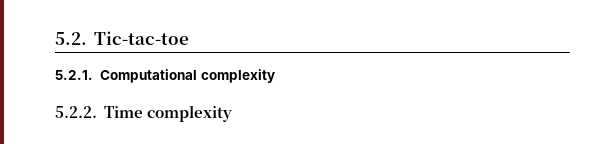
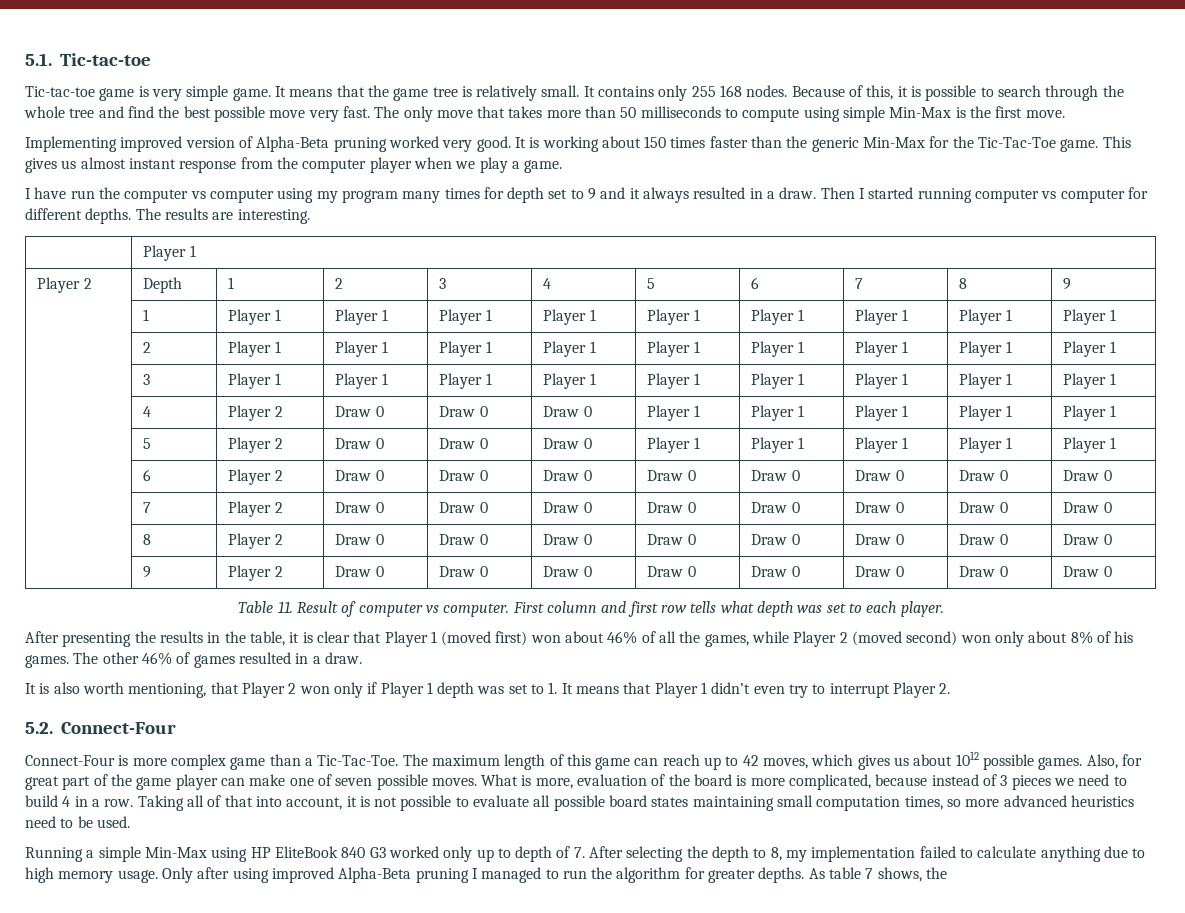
[55,32,87,45] 5.2. -> [25,53,52,66] 5.1.
[55,69,275,83] [55,105,232,122] 5.2.1. Computational complexity // 5.2.2. Time complexity -> [25,85,1124,101] [24,106,1065,122] [25,136,1131,152] [25,157,563,173] [25,187,1148,203] [25,208,310,224] [143,245,196,261] [37,277,92,293] [143,277,183,293] [228,277,235,289] [335,278,344,289] [439,278,447,289] [543,278,552,289] [647,278,656,289] [751,277,760,289] [855,278,864,289] [959,278,968,289] [1063,278,1072,290] [143,309,150,321] [228,309,281,325] [335,309,388,325] [439,309,492,325] [543,309,596,325] [647,309,700,325] [751,309,804,325] [855,309,908,325] [959,309,1012,325] [1063,309,1116,325] [143,342,152,353] [228,341,281,357] [335,341,388,357] [439,341,492,357] [543,341,596,357] [647,341,700,357] [751,341,804,357] [855,341,908,357] [959,341,1012,357] [1063,341,1116,357] [143,374,151,385] [228,373,281,389] [335,373,388,389] [439,373,492,389] [543,373,596,389] [647,373,700,389] [751,373,804,389] [855,373,908,389] [959,373,1012,389] [1063,373,1116,389] [143,406,152,417] [228,405,283,421] [335,406,384,417] [439,406,488,417] [543,406,592,417] [647,405,700,421] [751,405,804,421] [855,405,908,421] [959,405,1012,421] [1063,405,1116,421] [143,438,152,449] [228,437,283,453] [335,438,384,449] [439,438,488,449] [543,438,592,449] [647,437,700,453] [751,437,804,453] [855,437,908,453] [959,437,1012,453] [1063,437,1116,453] [143,469,152,481] [228,469,283,485] [335,470,384,481] [439,470,488,481] [543,470,592,481] [647,470,696,481] [751,470,800,481] [855,470,904,481] [959,470,1008,481] [1063,470,1112,481] [143,502,152,513] [228,501,283,517] [335,502,384,513] [439,502,488,513] [543,502,592,513] [647,502,696,513] [751,502,800,513] [855,502,904,513] [959,502,1008,513] [1063,502,1112,513] [143,534,152,545] [228,533,283,549] [335,534,384,545] [439,534,488,545] [543,534,592,545] [647,534,696,545] [751,534,800,545] [855,534,904,545] [959,534,1008,545] [1063,534,1112,545] [143,566,152,578] [228,565,283,581] [335,566,384,577] [439,566,488,577] [543,566,592,577] [647,566,696,577] [751,566,800,577] [855,566,904,577] [959,566,1008,577] [1063,566,1112,577] [238,601,944,617] [25,631,1134,647] [25,652,362,668] [25,682,951,698] [25,722,176,734] [25,751,1142,770] [25,774,1127,790] [25,795,1134,811] [25,816,130,828] [25,846,1146,862] [25,867,948,883] Tic-tac-toe game is very simple game. It means that the game tree is relatively small. It contains only 255 168 nodes. Because of this, it is possible to search through the whole tree and find the best possible move very fast. The only move that takes more than 50 milliseconds to compute using simple Min-Max is the first move. // Implementing improved version of Alpha-Beta pruning worked very good. It is working about 150 times faster than the generic Min-Max for the Tic-Tac-Toe game. This gives us almost instant response from the computer player when we play a game. // I have run the computer vs computer using my program many times for depth set to 9 and it always resulted in a draw. Then I started running computer vs computer for different depths. The results are interesting. // | Player 1 // Player 2 | Depth | 1 | 2 | 3 | 4 | 5 | 6 | 7 | 8 | 9 // | 1 | Player 1 | Player 1 | Player 1 | Player 1 | Player 1 | Player 1 | Player 1 | Player 1 | Player 1 // | 2 | Player 1 | Player 1 | Player 1 | Player 1 | Player 1 | Player 1 | Player 1 | Player 1 | Player 1 // | 3 | Player 1 | Player 1 | Player 1 | Player 1 | Player 1 | Player 1 | Player 1 | Player 1 | Player 1 // | 4 | Player 2 | Draw 0 | Draw 0 | Draw 0 | Player 1 | Player 1 | Player 1 | Player 1 | Player 1 // | 5 | Player 2 | Draw 0 | Draw 0 | Draw 0 | Player 1 | Player 1 | Player 1 | Player 1 | Player 1 // | 6 | Player 2 | Draw 0 | Draw 0 | Draw 0 | Draw 0 | Draw 0 | Draw 0 | Draw 0 | Draw 0 // | 7 | Player 2 | Draw 0 | Draw 0 | Draw 0 | Draw 0 | Draw 0 | Draw 0 | Draw 0 | Draw 0 // | 8 | Player 2 | Draw 0 | Draw 0 | Draw 0 | Draw 0 | Draw 0 | Draw 0 | Draw 0 | Draw 0 // | 9 | Player 2 | Draw 0 | Draw 0 | Draw 0 | Draw 0 | Draw 0 | Draw 0 | Draw 0 | Draw 0 // Table 11. Result of computer vs computer. First column and first row tells what depth was set to each player. // After presenting the results in the table, it is clear that Player 1 (moved first) won about 46% of all the games, while Player 2 (moved second) won only about 8% of his games. The other 46% of games resulted in a draw. // It is also worth mentioning, that Player 2 won only if Player 1 depth was set to 1. It means that Player 1 didn’t even try to interrupt Player 2. // 5.2. Connect-Four // Connect-Four is more complex game than a Tic-Tac-Toe. The maximum length of this game can reach up to 42 moves, which gives us about 1012 possible games. Also, for great part of the game player can make one of seven possible moves. What is more, evaluation of the board is more complicated, because instead of 3 pieces we need to build 4 in a row. Taking all of that into account, it is not possible to evaluate all possible board states maintaining small computation times, so more advanced heuristics need to be used. // Running a simple Min-Max using HP EliteBook 840 G3 worked only up to depth of 7. After selecting the depth to 8, my implementation failed to calculate anything due to high memory usage. Only after using improved Alpha-Beta pruning I managed to run the algorithm for greater depths. As table 7 shows, the

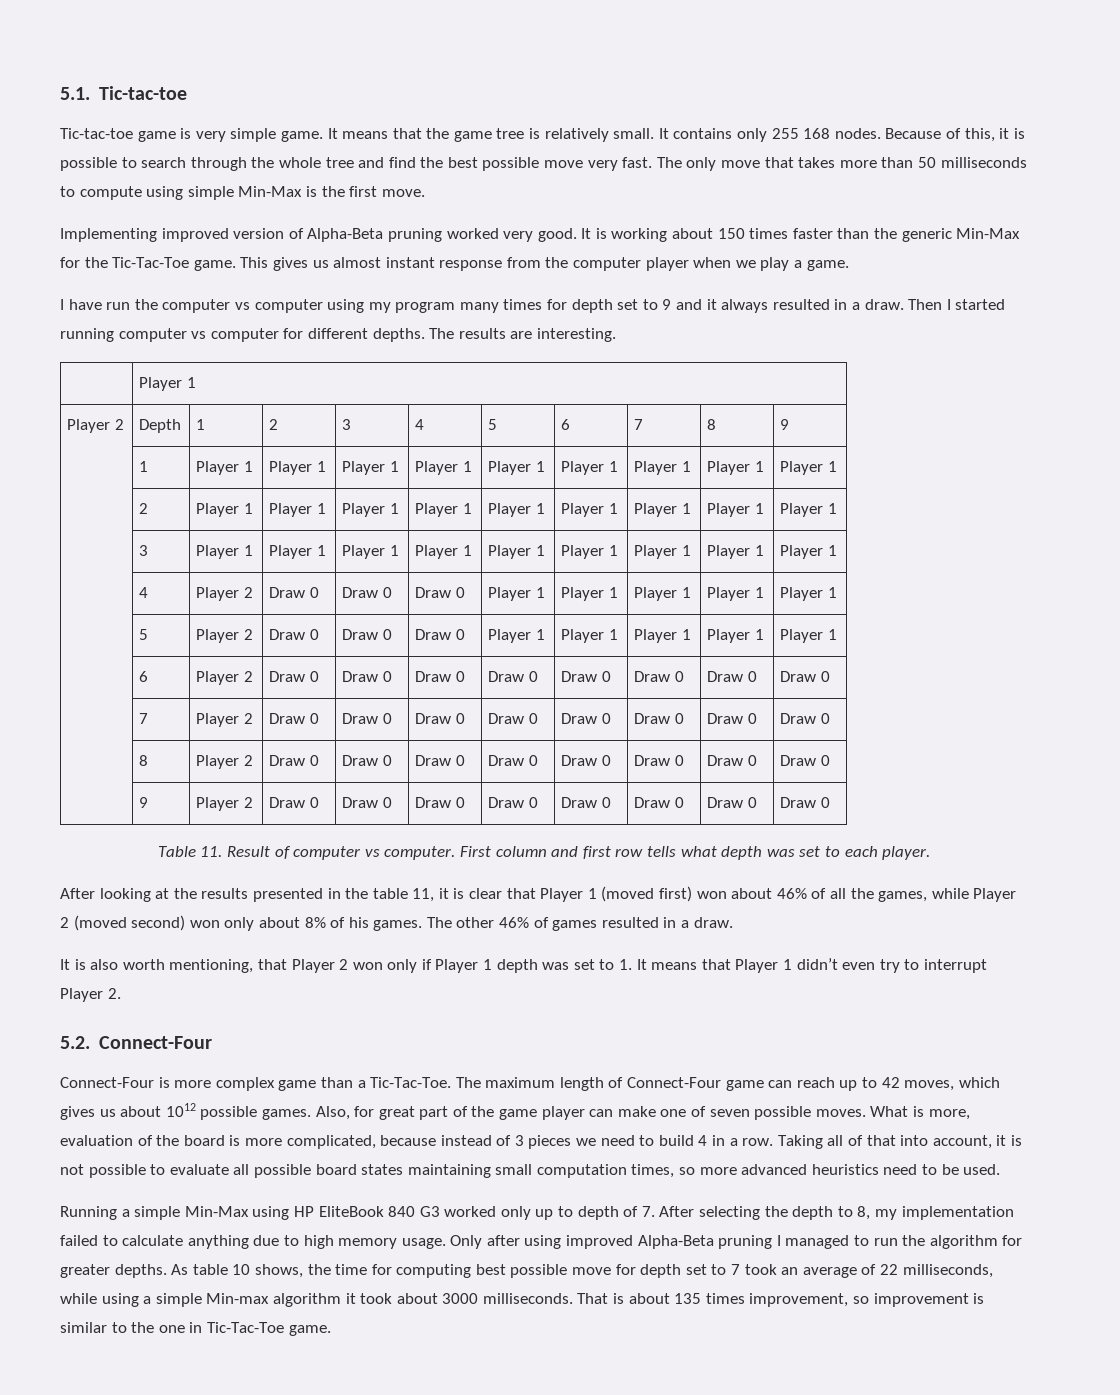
[62,632,132,647] presenting -> [99,888,170,902] looking at
(203, 637) none -> [252,888,323,902] presented
[249,631,285,646] table, -> [372,888,435,902] table 11,
[566,754,591,766] this -> [627,1077,722,1088] Connect-Four
[865,868,874,879] 7 -> [232,1264,251,1275] 10
(948, 873) none -> [335,1264,993,1278] [60,1293,985,1307] [60,1322,331,1336] time for computing best possible move for depth set to 7 took an average of 22 milliseconds, while using a simple Min-max algorithm it took about 3000 milliseconds. That is about 135 times improvement, so improvement is similar to the one in Tic-Tac-Toe game.

